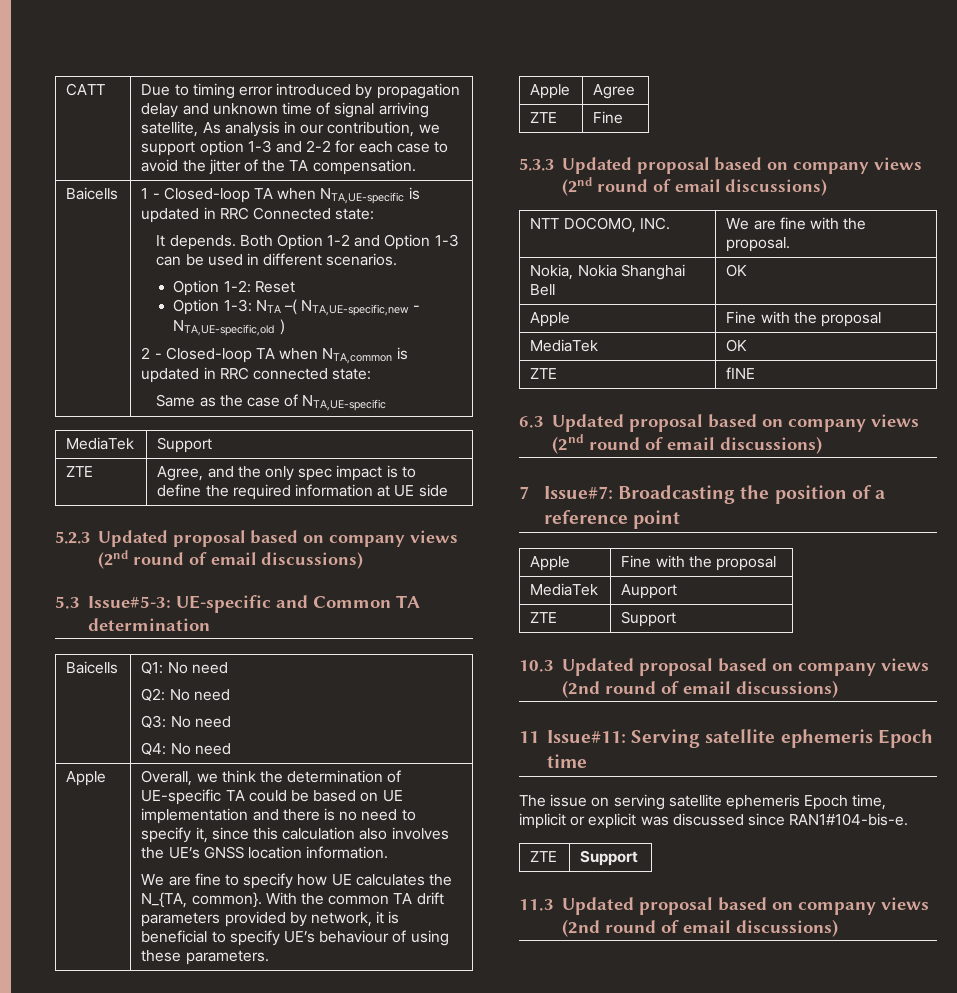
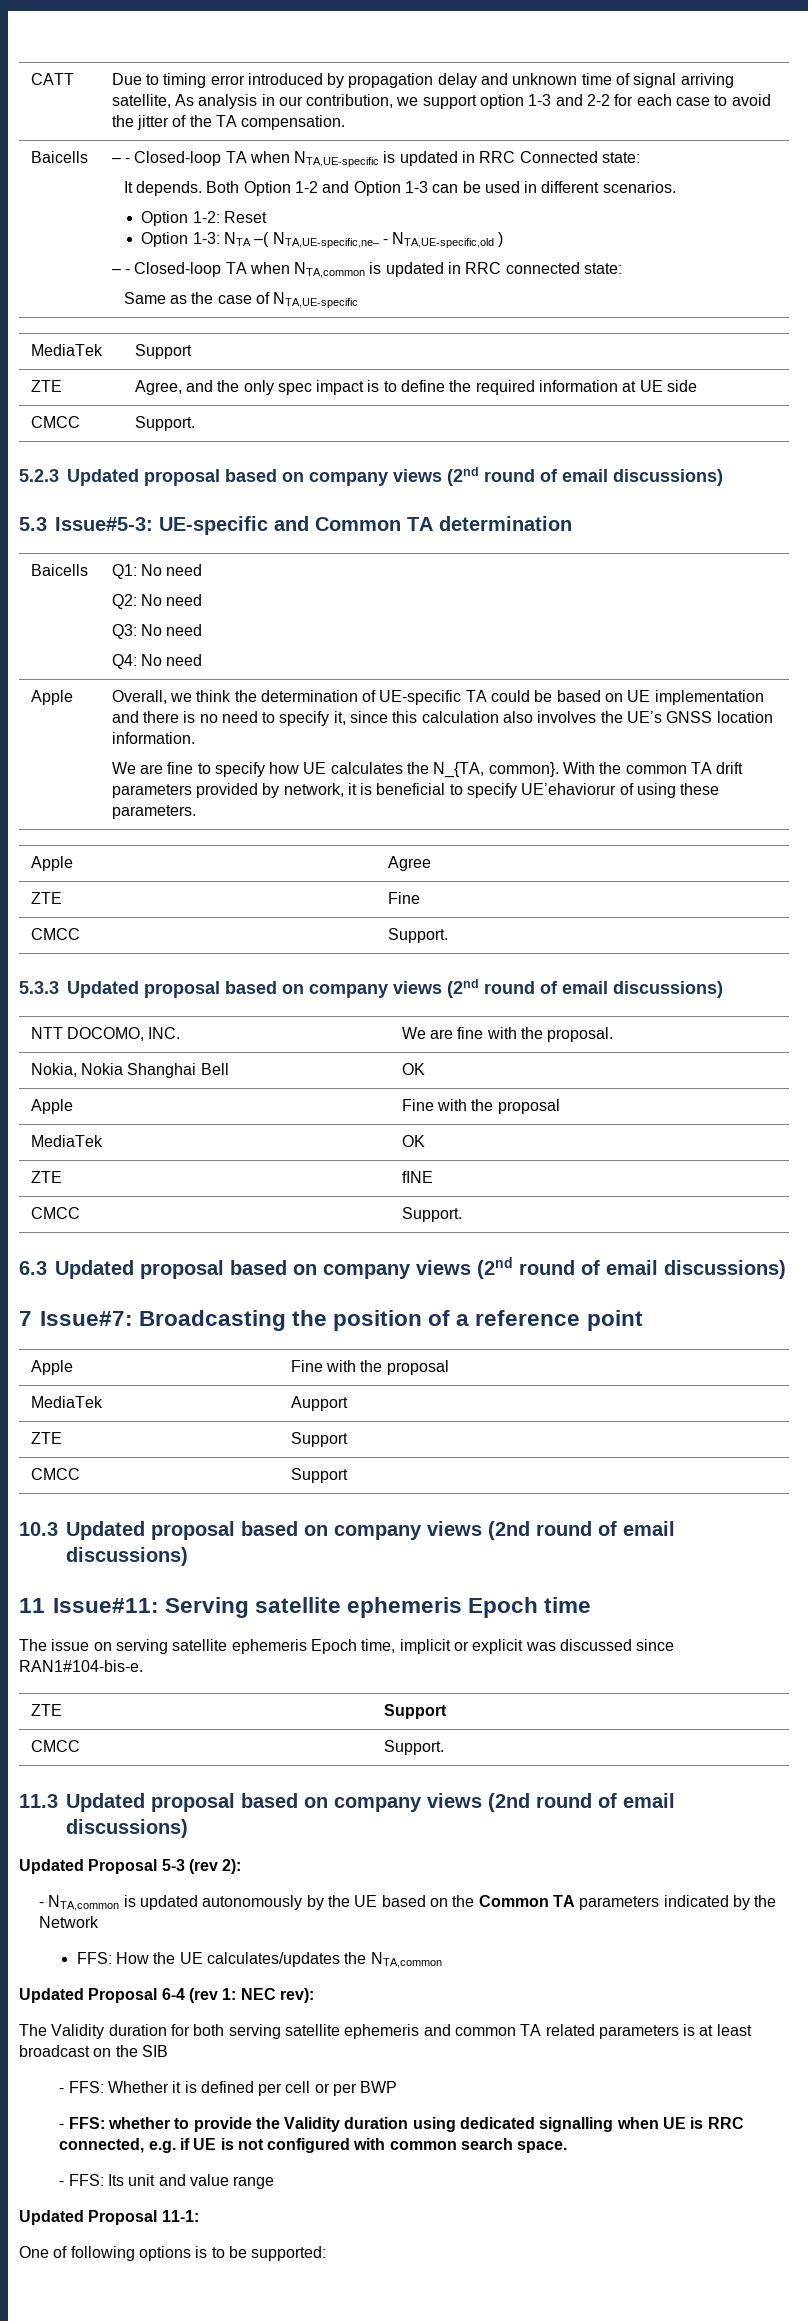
[141,188,149,199] 1 -> [111,158,121,163] –
[301,300,410,316] NTA,UE-specific,new -> [272,232,380,248] NTA,UE-specific,ne–
[141,347,151,359] 2 -> [111,269,121,274] –
(448, 490) none -> [30,416,80,428] [134,416,195,431] // CMCC | Support.
[283,930,390,943] UE’s behaviour -> [521,783,617,795] UE’ehaviorur
(624, 117) none -> [30,928,80,940] [387,928,448,943] // CMCC | Support.
(756, 373) none -> [30,1207,80,1219] [401,1207,462,1222] // CMCC | Support.
(677, 619) none -> [30,1468,80,1480] [290,1468,348,1483] // CMCC | Support
(639, 858) none -> [30,1740,80,1752] [383,1740,444,1755] // CMCC | Support.
(838, 928) none -> [19,1859,242,1874] [39,1895,777,1911] [39,1916,100,1928] [76,1952,442,1968] [19,1988,314,2003] [19,2024,752,2039] [19,2045,168,2057] [59,2081,398,2096] [59,2117,744,2132] [59,2138,568,2153] [59,2174,275,2189] [19,2210,199,2225] [19,2246,327,2261] // Updated Proposal 5-3 (rev 2): // - NTA,common is updated autonomously by the UE based on the Common TA parameters indicated by the Network // FFS: How the UE calculates/updates the NTA,common // Updated Proposal 6-4 (rev 1: NEC rev): // The Validity duration for both serving satellite ephemeris and common TA related parameters is at least broadcast on the SIB // - FFS: Whether it is defined per cell or per BWP // - FFS: whether to provide the Validity duration using dedicated signalling when UE is RRC connected, e.g. if UE is not configured with common search space. // - FFS: Its unit and value range // Updated Proposal 11-1: // One of following options is to be supported:

